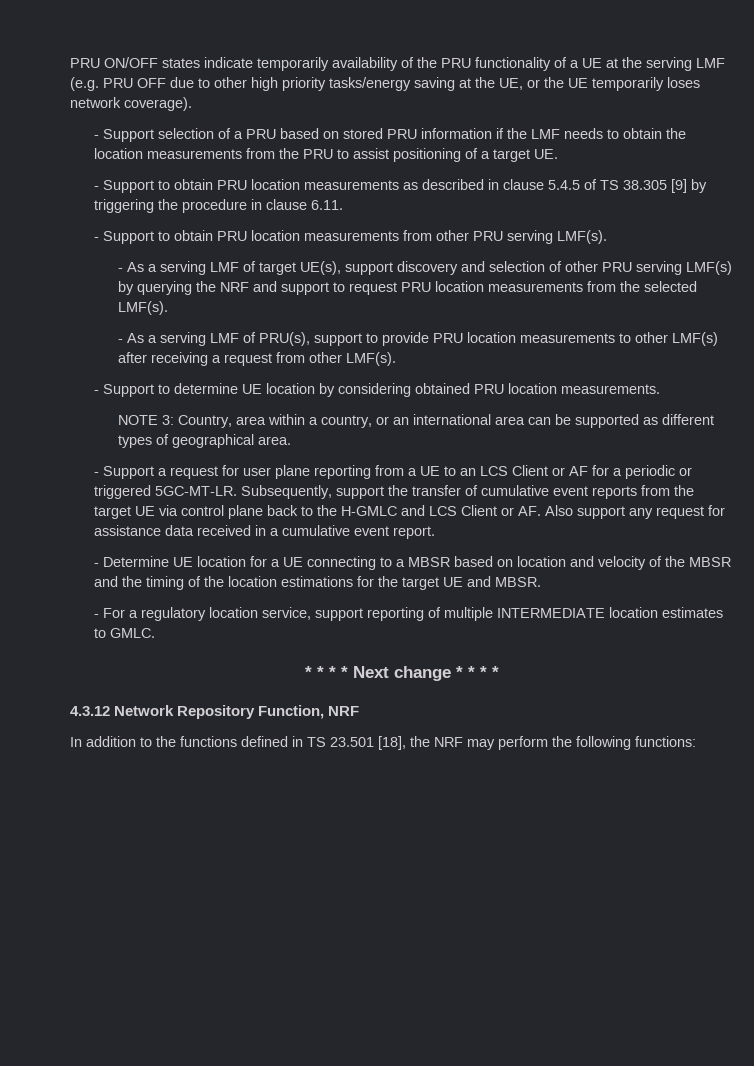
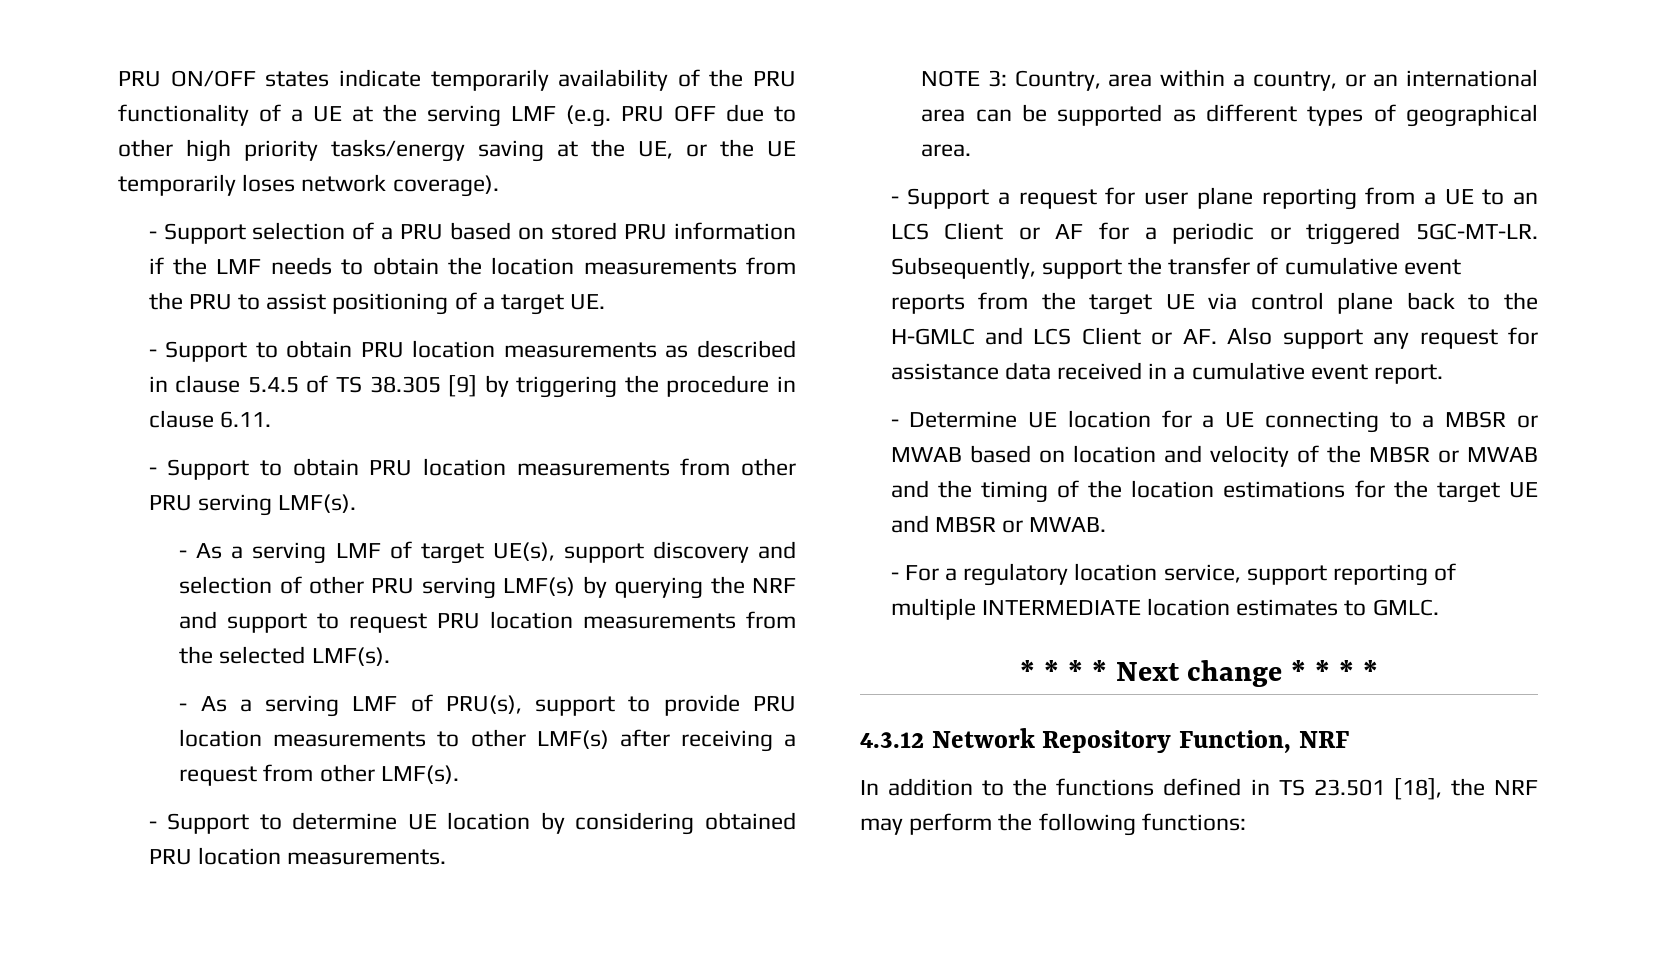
(451, 562) none -> [1517,415,1539,428] [890,447,962,462] or MWAB
(732, 562) none -> [1437,447,1538,463] or MWAB
[495,577,542,587] MBSR. -> [934,516,1107,533] MBSR or MWAB.

